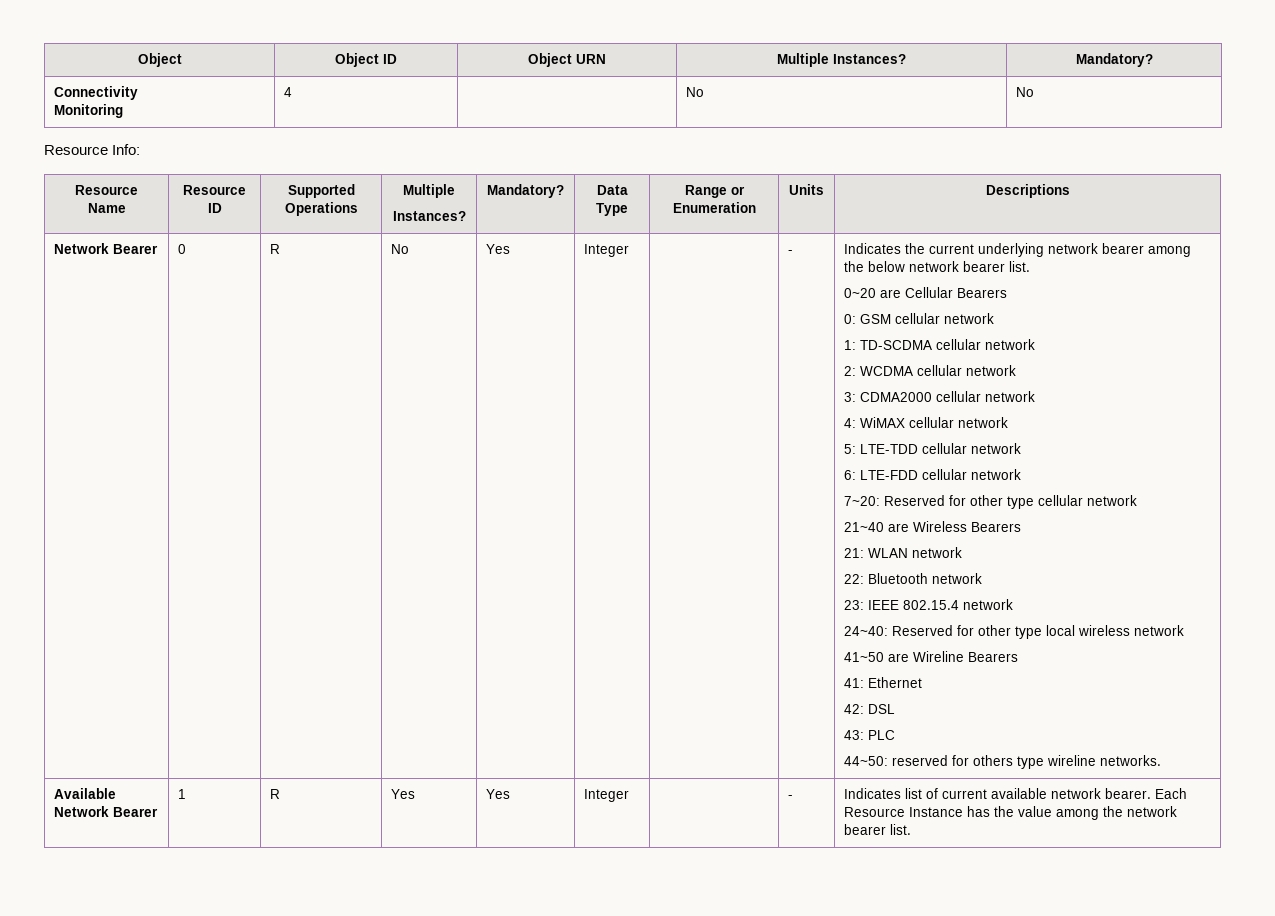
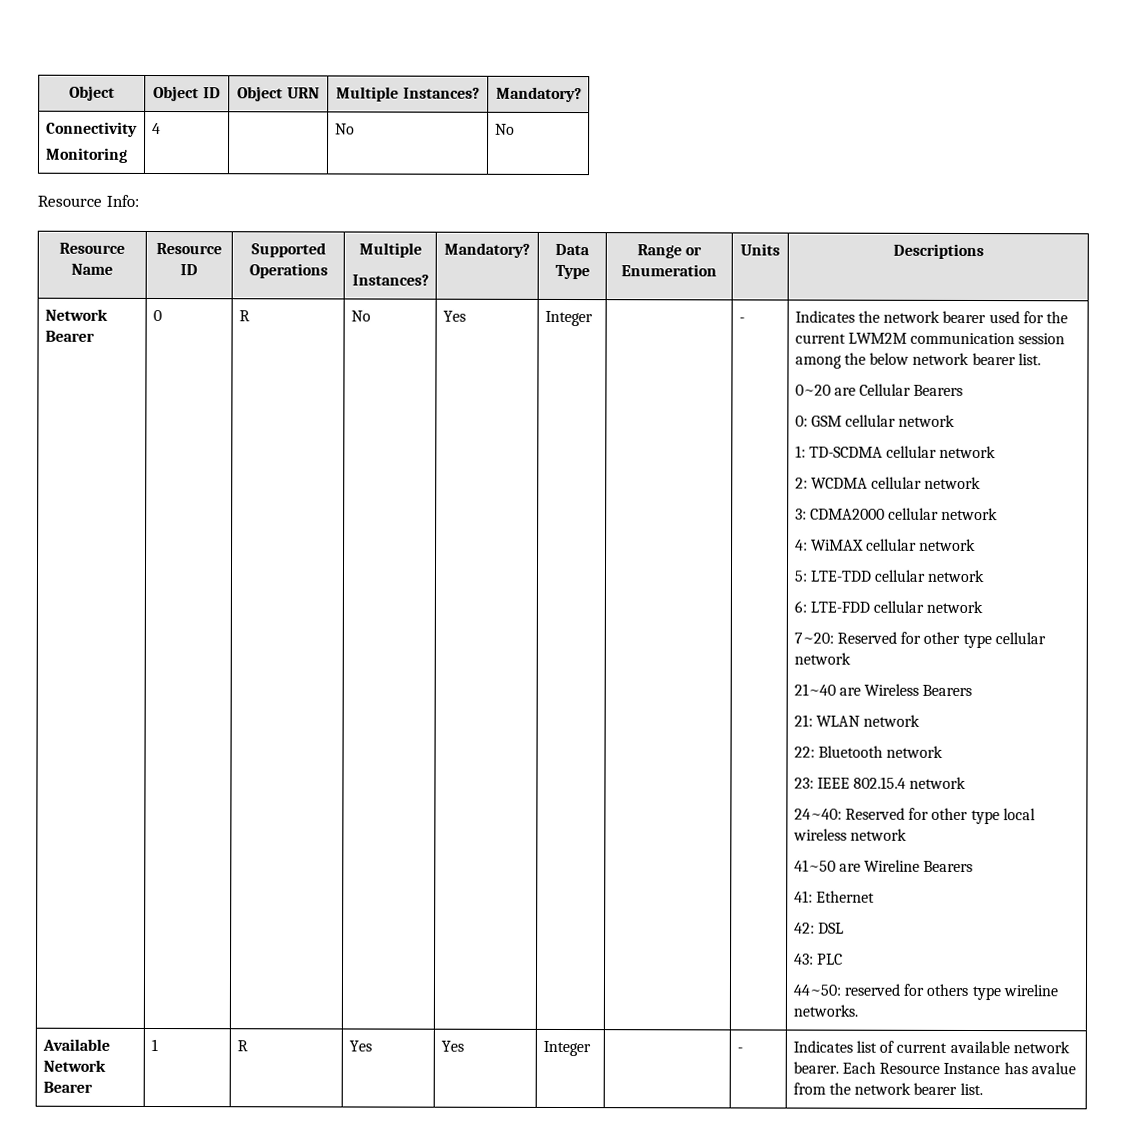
[929,243,1145,257] current underlying network bearer -> [883,310,1068,324] [794,332,1066,345] network bearer used for the current LWM2M communication session
[994,806,1100,820] the value among -> [1030,1062,1076,1075] [792,1082,826,1095] avalue from

